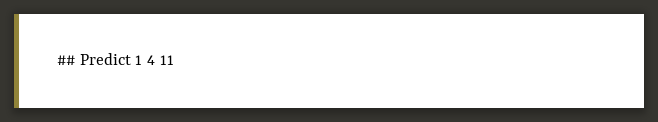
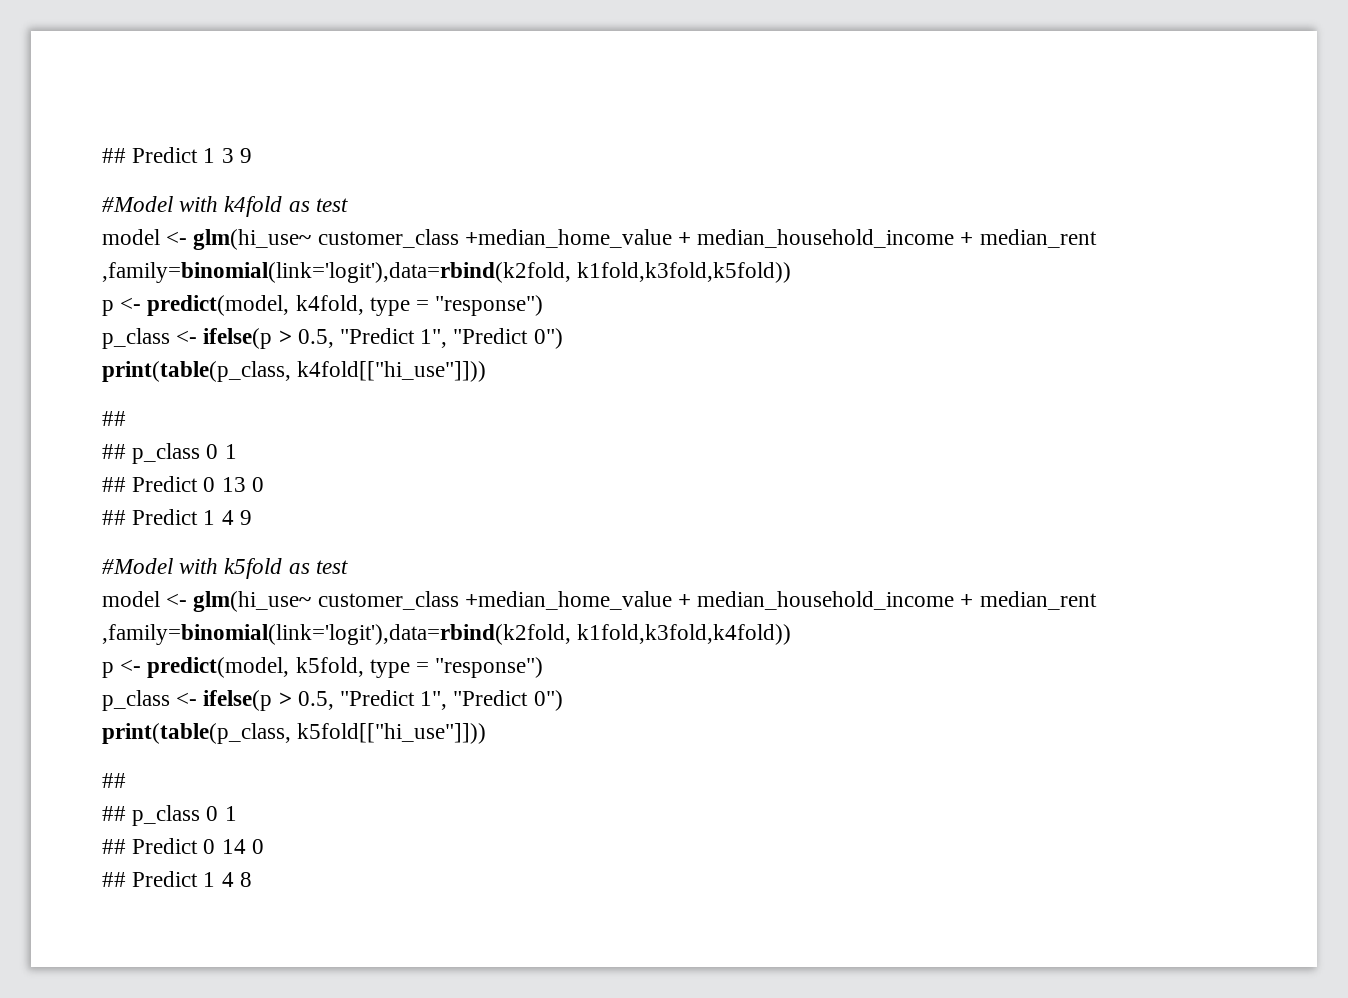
[57,53,174,65] ## Predict 1 4 11 -> [102,147,252,163] [102,196,348,217] [102,229,1097,250] [102,262,792,283] [102,295,544,316] [102,328,563,349] [102,361,487,382] [102,411,126,426] [102,443,237,464] [102,476,264,492] [102,509,252,525] [102,558,348,579] [102,591,1097,612] [102,624,792,645] [102,657,544,678] [102,690,563,711] [102,723,487,744] [102,773,126,788] [102,805,237,826] [102,838,264,854] [102,871,252,887] ## Predict 1 3 9 // #Model with k4fold as test // model <- glm(hi_use~ customer_class +median_home_value + median_household_income + median_rent ,family=binomial(link='logit'),data=rbind(k2fold, k1fold,k3fold,k5fold)) // p <- predict(model, k4fold, type = "response") // p_class <- ifelse(p > 0.5, "Predict 1", "Predict 0") // print(table(p_class, k4fold[["hi_use"]])) // ## // ## p_class 0 1 // ## Predict 0 13 0 // ## Predict 1 4 9 // #Model with k5fold as test // model <- glm(hi_use~ customer_class +median_home_value + median_household_income + median_rent ,family=binomial(link='logit'),data=rbind(k2fold, k1fold,k3fold,k4fold)) // p <- predict(model, k5fold, type = "response") // p_class <- ifelse(p > 0.5, "Predict 1", "Predict 0") // print(table(p_class, k5fold[["hi_use"]])) // ## // ## p_class 0 1 // ## Predict 0 14 0 // ## Predict 1 4 8

